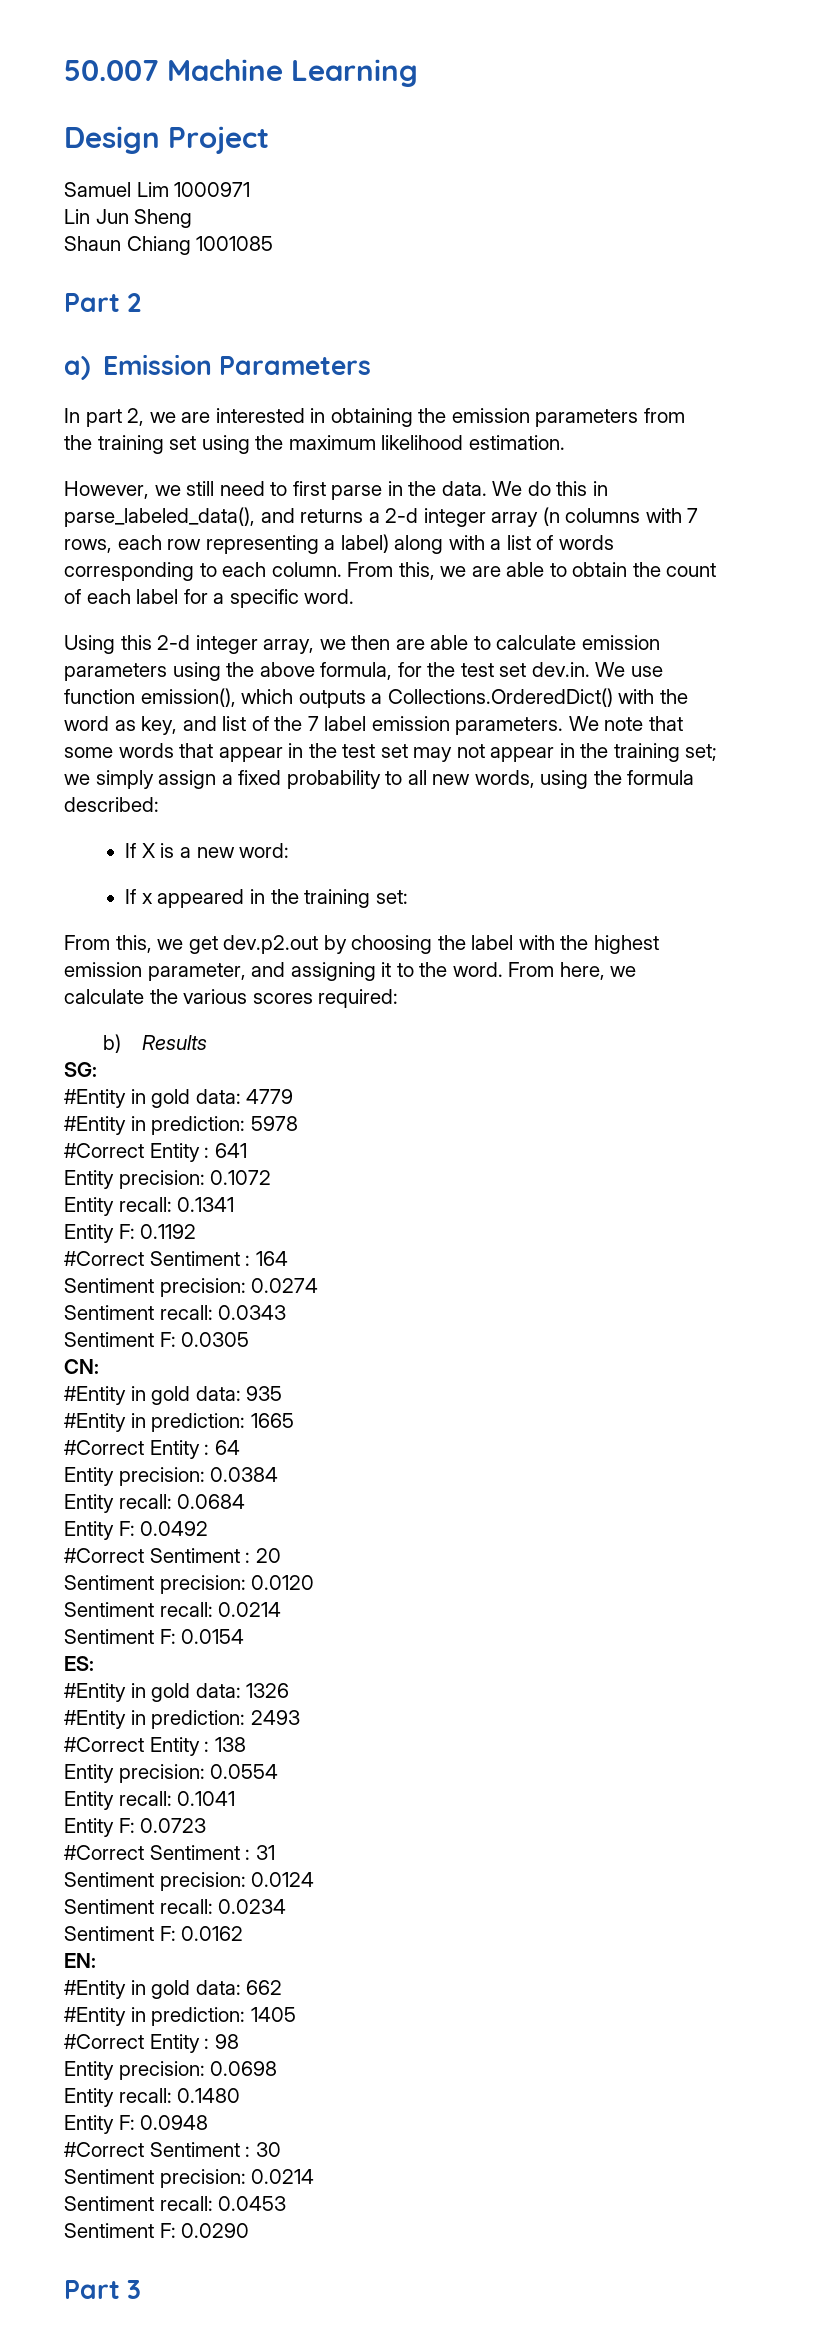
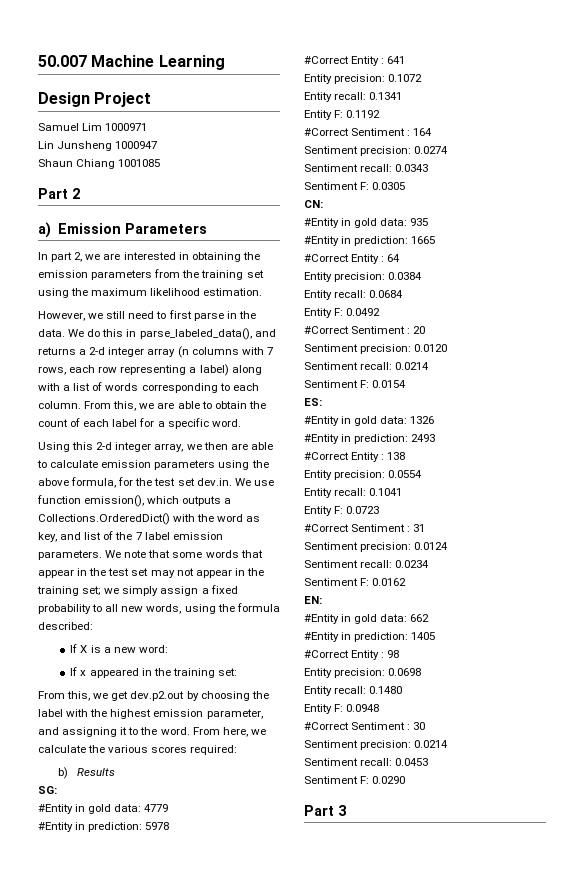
[95,209,193,228] Jun Sheng -> [57,141,158,151] Junsheng 1000947

